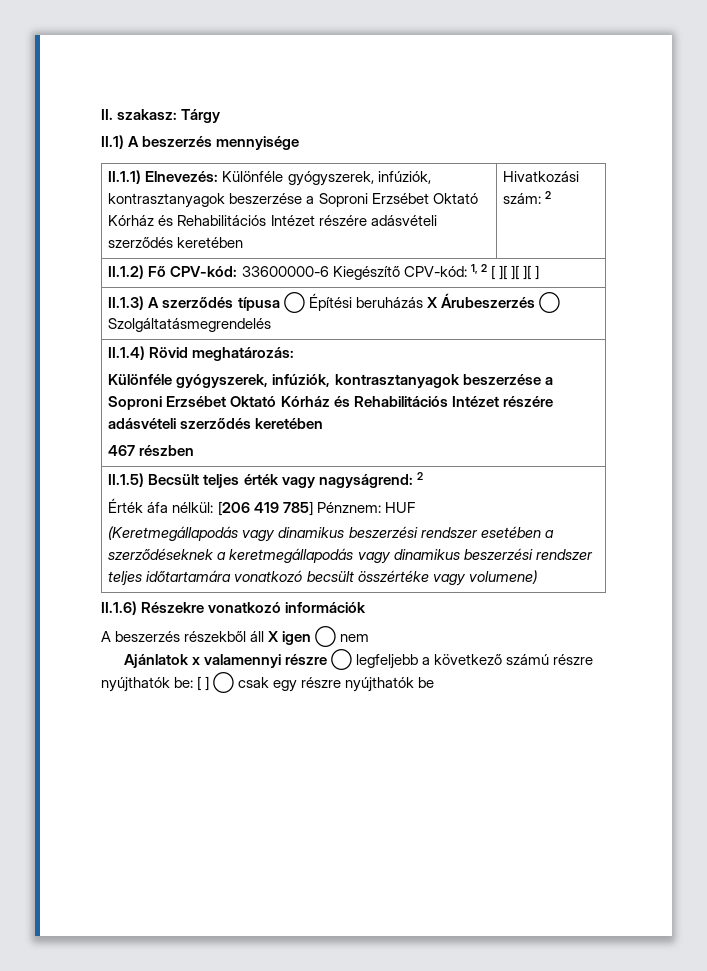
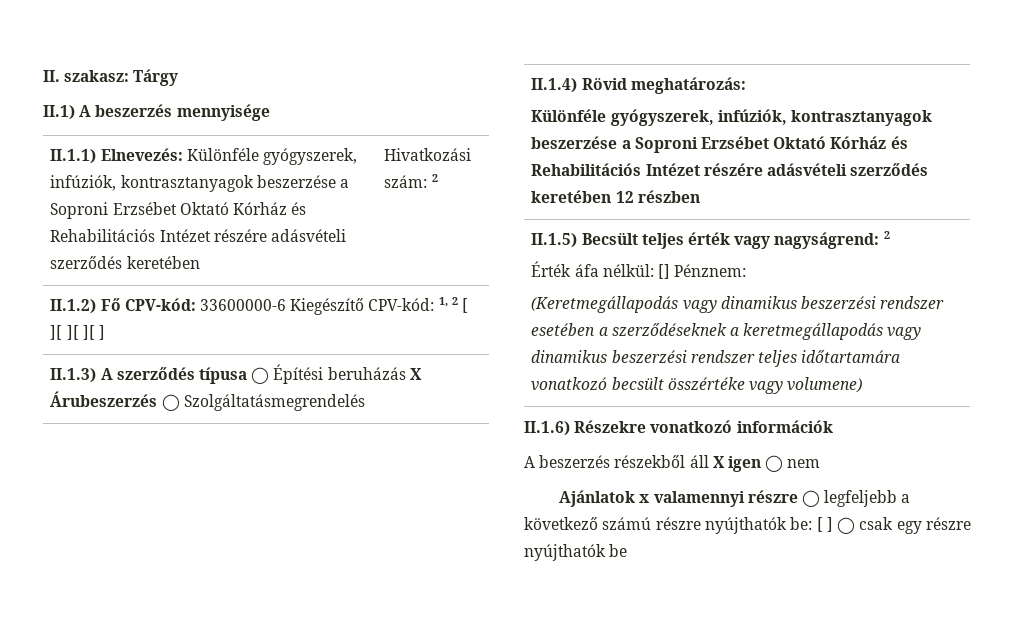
[108,445,136,456] // 467 -> [615,191,634,203] 12
[217,501,313,516] [206 419 785] -> [658,264,671,279] []
[384,502,415,513] HUF -> (747, 270) none

